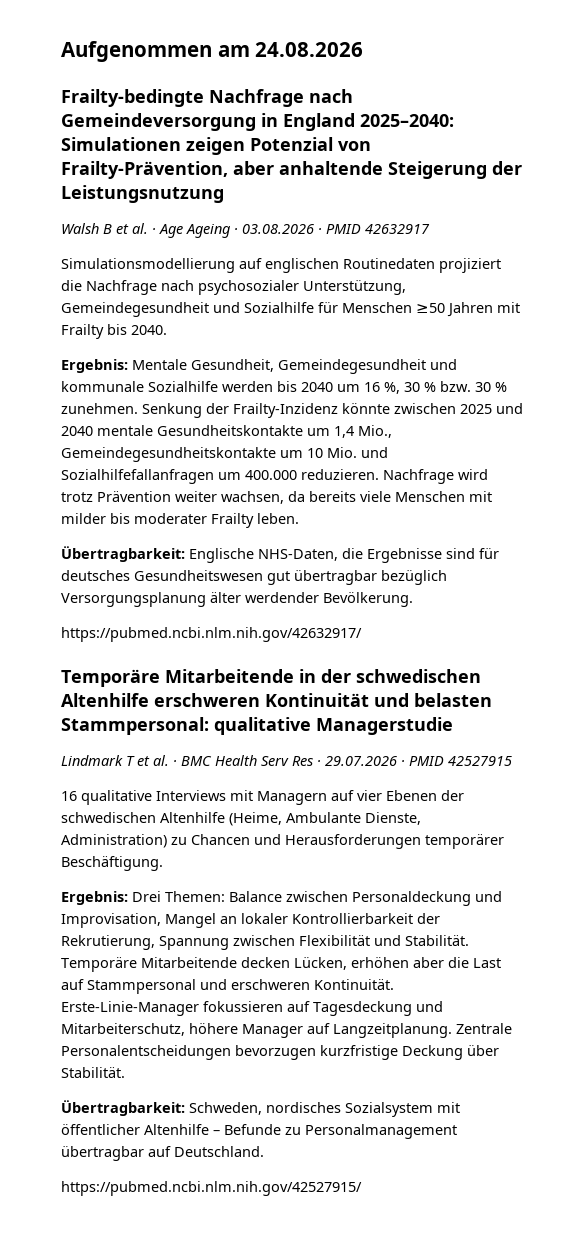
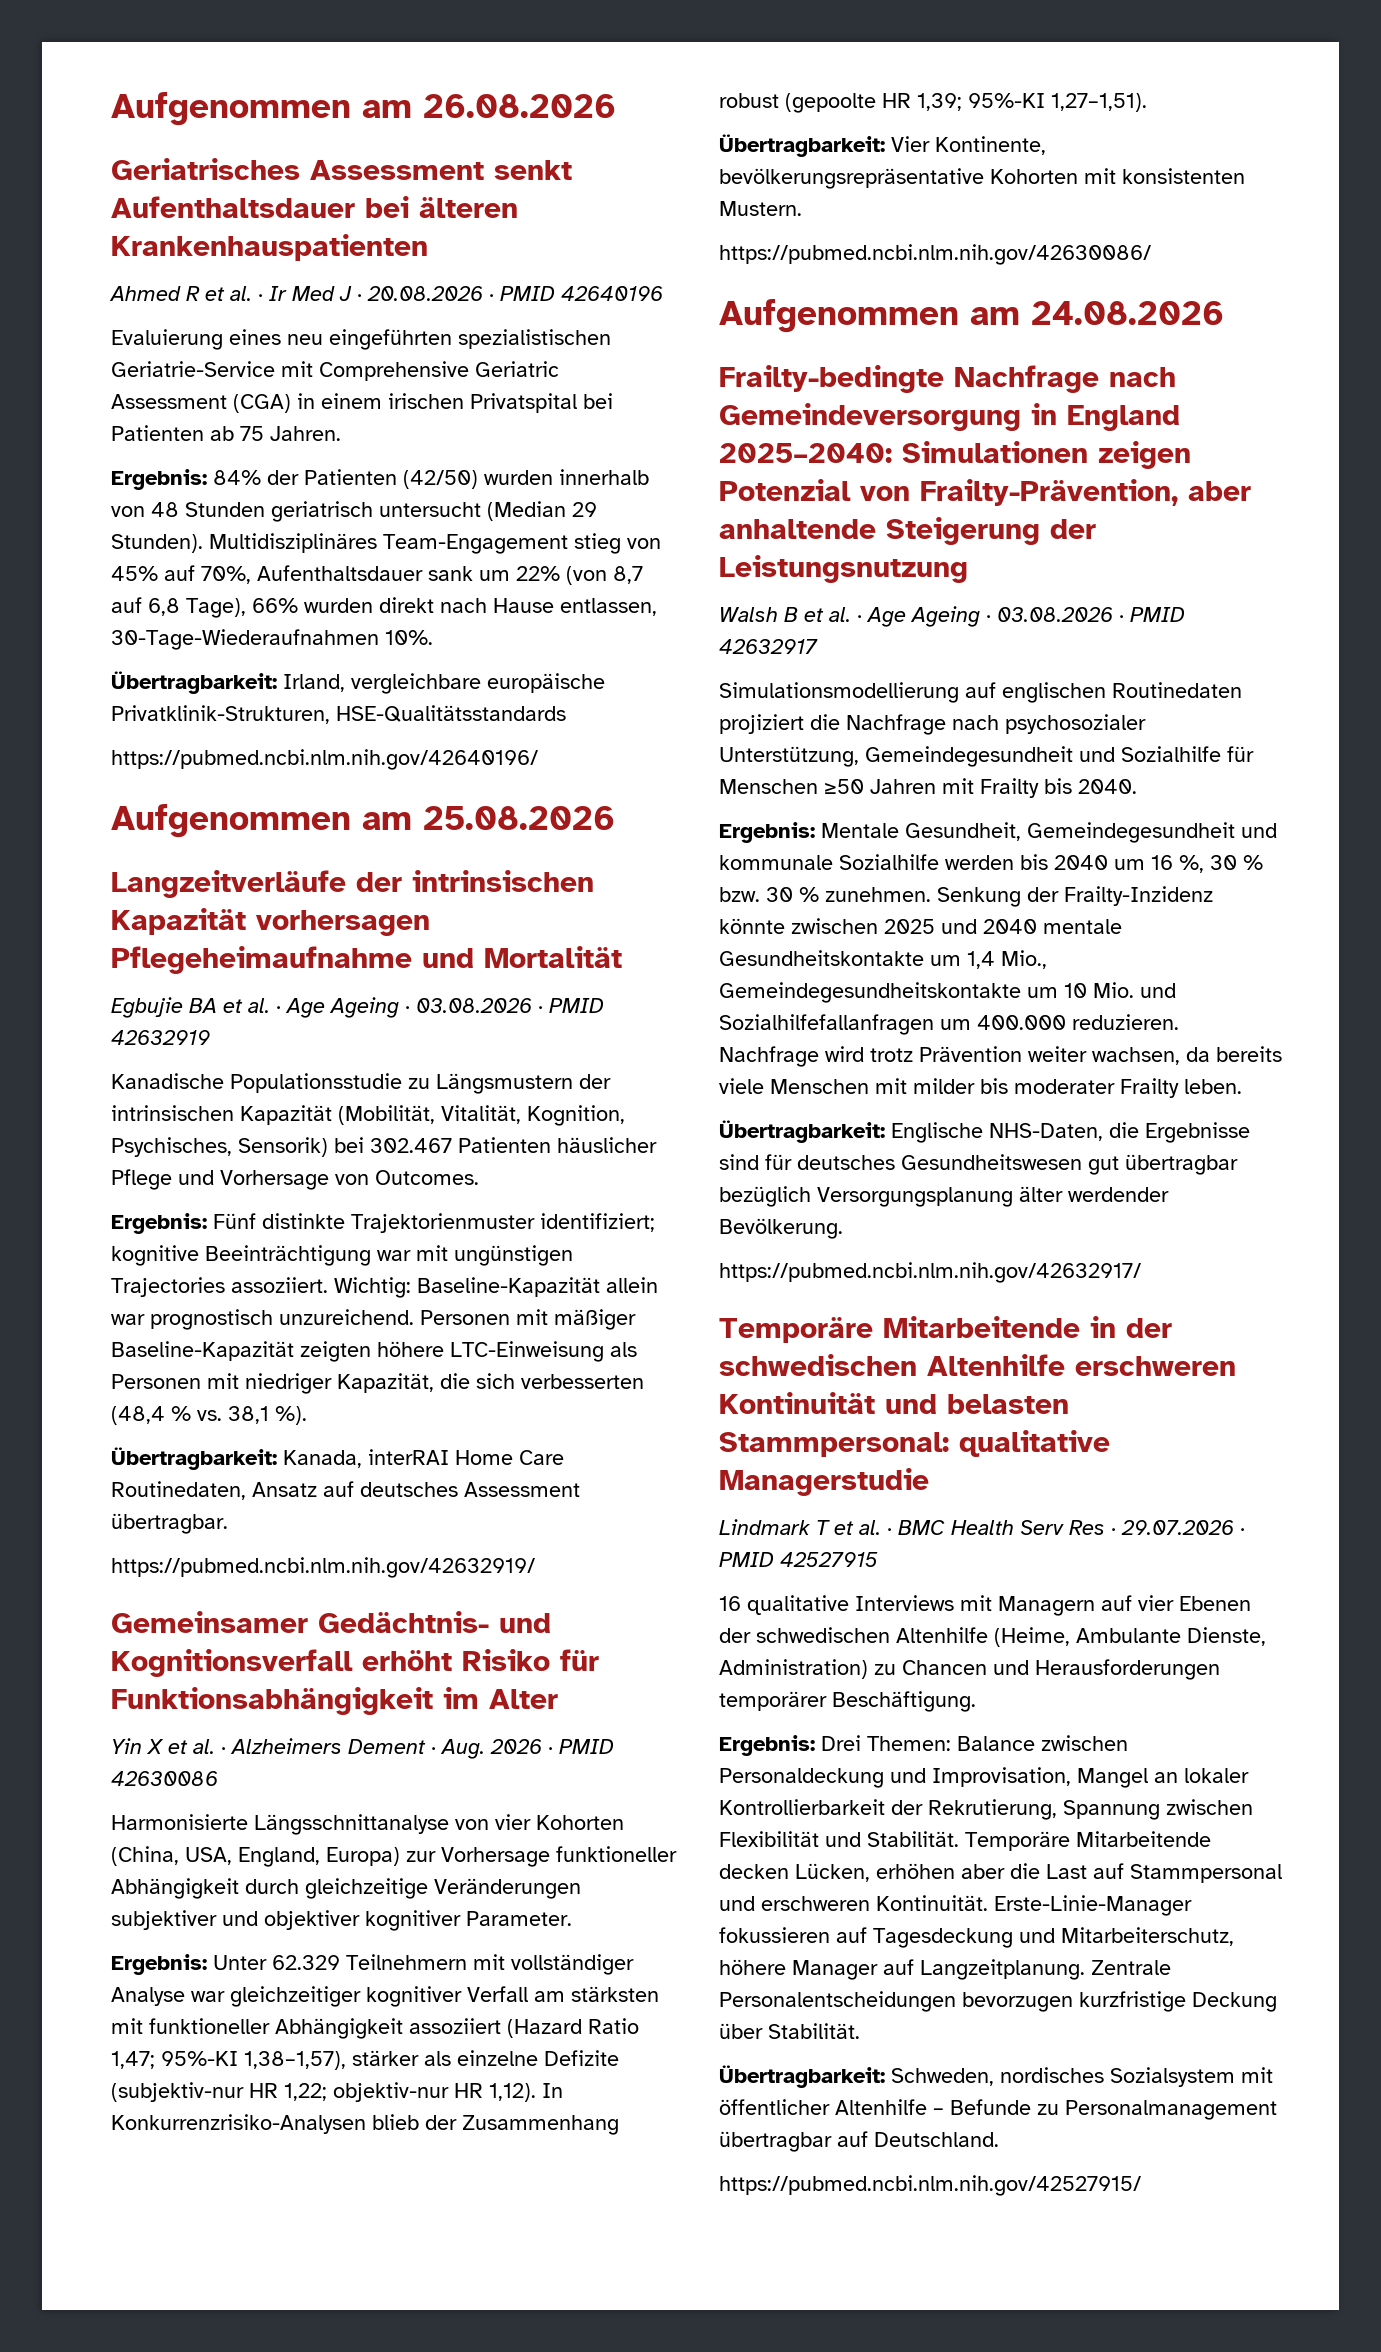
[61,41,250,62] Aufgenommen am -> [111,92,616,126] [111,158,572,180] [111,196,518,218] [111,234,428,261] [109,286,663,301] [111,329,611,350] [111,361,559,381] [111,393,613,413] [111,425,341,441] [111,469,649,490] [111,501,597,522] [111,533,661,554] [111,565,643,585] [111,597,657,618] [111,629,433,650] [111,671,605,694] [111,705,566,724] [111,749,538,770] [111,804,615,838] [111,870,594,898] [111,908,430,936] [111,946,622,974] [111,997,604,1018] [111,1030,210,1045] [111,1073,611,1094] [111,1105,625,1126] [111,1137,657,1157] [111,1169,479,1190] [111,1213,655,1234] [111,1245,573,1266] [111,1277,658,1298] [111,1309,636,1330] [111,1341,637,1362] [111,1373,644,1394] [111,1406,307,1425] [111,1447,564,1470] [111,1481,580,1500] [111,1513,228,1534] [111,1557,535,1578] [111,1611,551,1633] [111,1649,599,1677] [111,1687,558,1715] [111,1738,614,1759] [111,1771,218,1786] [111,1814,624,1835] [111,1846,677,1867] [111,1878,581,1899] [111,1910,572,1931] [111,1954,634,1975] [111,1986,659,2007] [111,2018,639,2039] [111,2050,619,2070] [111,2082,563,2102] [111,2114,619,2135] [719,93,1147,113] [719,134,1046,157] [719,168,1245,189] [719,201,802,216] [719,244,1151,265] [719,299,1020,333] Aufgenommen am 26.08.2026 // Geriatrisches Assessment senkt Aufenthaltsdauer bei älteren Krankenhauspatienten // Ahmed R et al. · Ir Med J · 20.08.2026 · PMID 42640196 // Evaluierung eines neu eingeführten spezialistischen Geriatrie-Service mit Comprehensive Geriatric Assessment (CGA) in einem irischen Privatspital bei Patienten ab 75 Jahren. // Ergebnis: 84% der Patienten (42/50) wurden innerhalb von 48 Stunden geriatrisch untersucht (Median 29 Stunden). Multidisziplinäres Team-Engagement stieg von 45% auf 70%, Aufenthaltsdauer sank um 22% (von 8,7 auf 6,8 Tage), 66% wurden direkt nach Hause entlassen, 30-Tage-Wiederaufnahmen 10%. // Übertragbarkeit: Irland, vergleichbare europäische Privatklinik-Strukturen, HSE-Qualitätsstandards // https://pubmed.ncbi.nlm.nih.gov/42640196/ // Aufgenommen am 25.08.2026 // Langzeitverläufe der intrinsischen Kapazität vorhersagen Pflegeheimaufnahme und Mortalität // Egbujie BA et al. · Age Ageing · 03.08.2026 · PMID 42632919 // Kanadische Populationsstudie zu Längsmustern der intrinsischen Kapazität (Mobilität, Vitalität, Kognition, Psychisches, Sensorik) bei 302.467 Patienten häuslicher Pflege und Vorhersage von Outcomes. // Ergebnis: Fünf distinkte Trajektorienmuster identifiziert; kognitive Beeinträchtigung war mit ungünstigen Trajectories assoziiert. Wichtig: Baseline-Kapazität allein war prognostisch unzureichend. Personen mit mäßiger Baseline-Kapazität zeigten höhere LTC-Einweisung als Personen mit niedriger Kapazität, die sich verbesserten (48,4 % vs. 38,1 %). // Übertragbarkeit: Kanada, interRAI Home Care Routinedaten, Ansatz auf deutsches Assessment übertragbar. // https://pubmed.ncbi.nlm.nih.gov/42632919/ // Gemeinsamer Gedächtnis- und Kognitionsverfall erhöht Risiko für Funktionsabhängigkeit im Alter // Yin X et al. · Alzheimers Dement · Aug. 2026 · PMID 42630086 // Harmonisierte Längsschnittanalyse von vier Kohorten (China, USA, England, Europa) zur Vorhersage funktioneller Abhängigkeit durch gleichzeitige Veränderungen subjektiver und objektiver kognitiver Parameter. // Ergebnis: Unter 62.329 Teilnehmern mit vollständiger Analyse war gleichzeitiger kognitiver Verfall am stärksten mit funktioneller Abhängigkeit assoziiert (Hazard Ratio 1,47; 95%-KI 1,38–1,57), stärker als einzelne Defizite (subjektiv-nur HR 1,22; objektiv-nur HR 1,12). In Konkurrenzrisiko-Analysen blieb der Zusammenhang robust (gepoolte HR 1,39; 95%-KI 1,27–1,51). // Übertragbarkeit: Vier Kontinente, bevölkerungsrepräsentative Kohorten mit konsistenten Mustern. // https://pubmed.ncbi.nlm.nih.gov/42630086/ // Aufgenommen am

